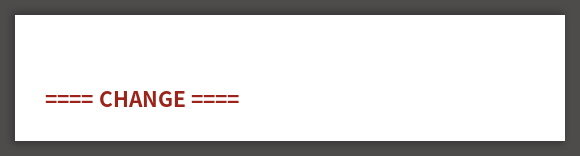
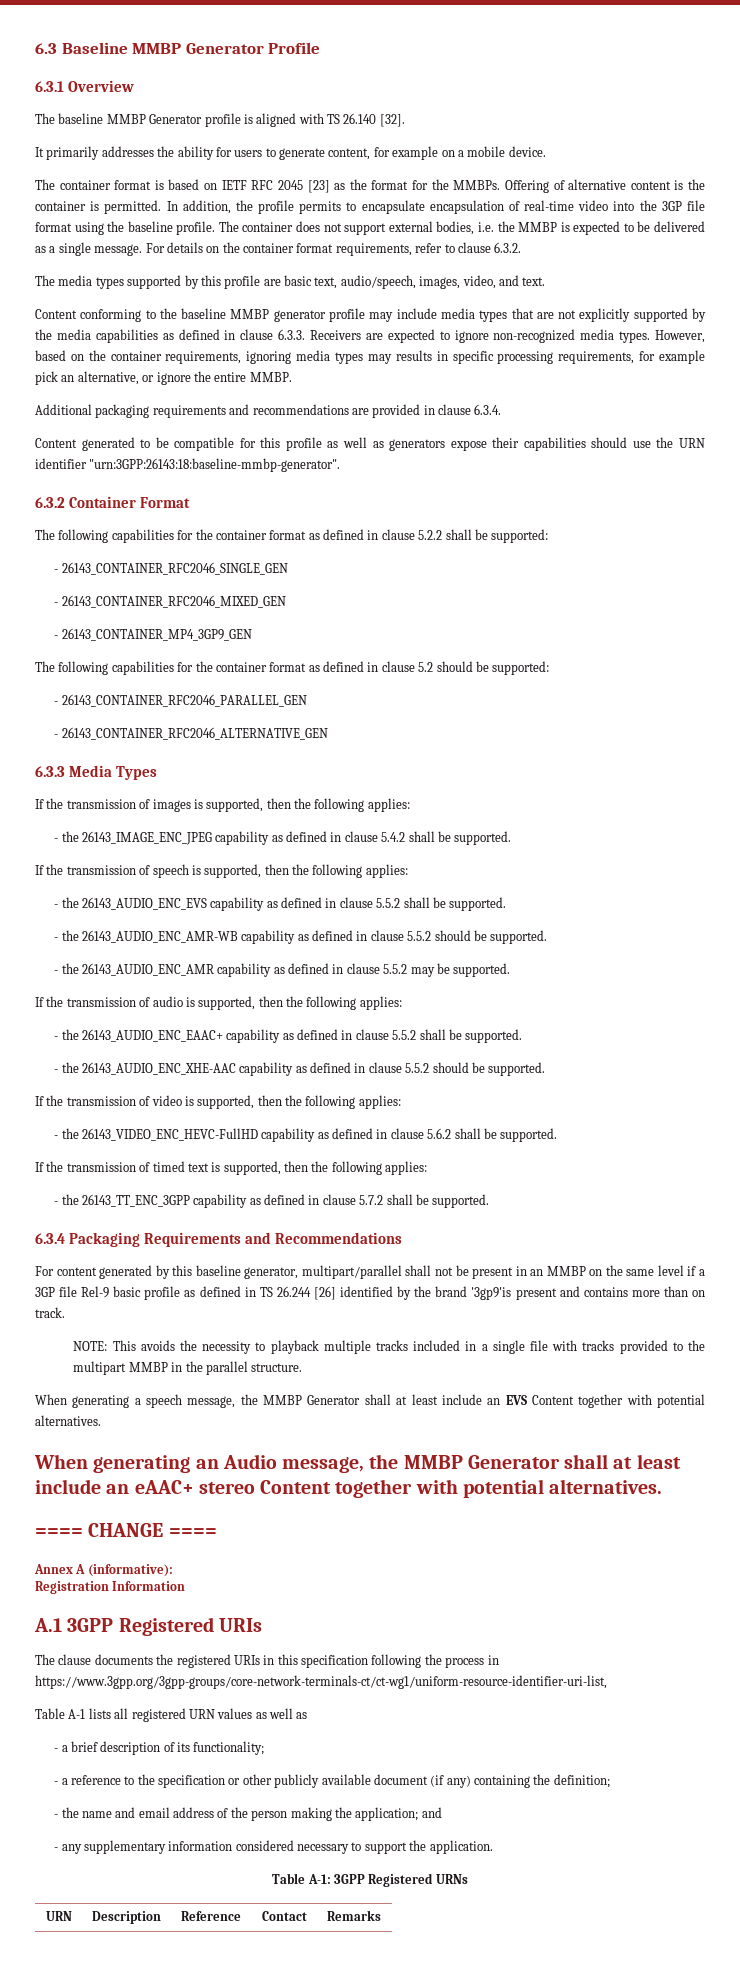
[45,91,240,107] ==== CHANGE ==== -> [35,42,321,54] [35,80,134,92] [35,113,405,127] [35,146,546,160] [35,179,705,193] [35,200,705,214] [35,221,705,235] [35,242,522,256] [35,275,546,289] [35,308,706,322] [35,329,705,343] [35,350,706,364] [35,371,292,385] [35,404,502,418] [35,437,705,451] [35,458,341,472] [35,496,190,508] [35,529,549,543] [54,562,288,575] [54,595,286,608] [54,628,252,641] [35,661,550,675] [54,694,307,707] [54,727,328,740] [35,765,157,780] [35,798,410,812] [54,831,512,845] [35,864,408,878] [54,897,507,911] [54,930,548,944] [54,963,511,977] [35,996,402,1010] [54,1029,523,1043] [54,1062,546,1076] [35,1095,401,1109] [54,1128,558,1142] [35,1161,428,1175] [54,1194,490,1208] [35,1232,402,1247] [35,1265,705,1279] [35,1286,705,1300] [35,1307,65,1318] [73,1340,706,1354] [73,1361,303,1375] [35,1394,706,1408] [35,1415,101,1426] [34,1454,681,1473] [35,1479,663,1498] [35,1523,217,1537] [34,1564,173,1577] [35,1581,186,1594] [34,1617,262,1636] [35,1654,499,1668] [35,1675,607,1689] [35,1708,308,1722] [54,1741,265,1755] [54,1774,610,1788] [54,1807,442,1821] [54,1840,493,1854] [272,1873,468,1887] [45,1911,72,1921] [91,1911,161,1924] [181,1911,241,1921] [261,1911,307,1921] [327,1910,381,1921] 6.3 Baseline MMBP Generator Profile // 6.3.1 Overview // The baseline MMBP Generator profile is aligned with TS 26.140 [32]. // It primarily addresses the ability for users to generate content, for example on a mobile device. // The container format is based on IETF RFC 2045 [23] as the format for the MMBPs. Offering of alternative content is the container is permitted. In addition, the profile permits to encapsulate encapsulation of real-time video into the 3GP file format using the baseline profile. The container does not support external bodies, i.e. the MMBP is expected to be delivered as a single message. For details on the container format requirements, refer to clause 6.3.2. // The media types supported by this profile are basic text, audio/speech, images, video, and text. // Content conforming to the baseline MMBP generator profile may include media types that are not explicitly supported by the media capabilities as defined in clause 6.3.3. Receivers are expected to ignore non-recognized media types. However, based on the container requirements, ignoring media types may results in specific processing requirements, for example pick an alternative, or ignore the entire MMBP. // Additional packaging requirements and recommendations are provided in clause 6.3.4. // Content generated to be compatible for this profile as well as generators expose their capabilities should use the URN identifier "urn:3GPP:26143:18:baseline-mmbp-generator". // 6.3.2 Container Format // The following capabilities for the container format as defined in clause 5.2.2 shall be supported: // - 26143_CONTAINER_RFC2046_SINGLE_GEN // - 26143_CONTAINER_RFC2046_MIXED_GEN // - 26143_CONTAINER_MP4_3GP9_GEN // The following capabilities for the container format as defined in clause 5.2 should be supported: // - 26143_CONTAINER_RFC2046_PARALLEL_GEN // - 26143_CONTAINER_RFC2046_ALTERNATIVE_GEN // 6.3.3 Media Types // If the transmission of images is supported, then the following applies: // - the 26143_IMAGE_ENC_JPEG capability as defined in clause 5.4.2 shall be supported. // If the transmission of speech is supported, then the following applies: // - the 26143_AUDIO_ENC_EVS capability as defined in clause 5.5.2 shall be supported. // - the 26143_AUDIO_ENC_AMR-WB capability as defined in clause 5.5.2 should be supported. // - the 26143_AUDIO_ENC_AMR capability as defined in clause 5.5.2 may be supported. // If the transmission of audio is supported, then the following applies: // - the 26143_AUDIO_ENC_EAAC+ capability as defined in clause 5.5.2 shall be supported. // - the 26143_AUDIO_ENC_XHE-AAC capability as defined in clause 5.5.2 should be supported. // If the transmission of video is supported, then the following applies: // - the 26143_VIDEO_ENC_HEVC-FullHD capability as defined in clause 5.6.2 shall be supported. // If the transmission of timed text is supported, then the following applies: // - the 26143_TT_ENC_3GPP capability as defined in clause 5.7.2 shall be supported. // 6.3.4 Packaging Requirements and Recommendations // For content generated by this baseline generator, multipart/parallel shall not be present in an MMBP on the same level if a 3GP file Rel-9 basic profile as defined in TS 26.244 [26] identified by the brand '3gp9'is present and contains more than on track. // NOTE: This avoids the necessity to playback multiple tracks included in a single file with tracks provided to the multipart MMBP in the parallel structure. // When generating a speech message, the MMBP Generator shall at least include an EVS Content together with potential alternatives. // When generating an Audio message, the MMBP Generator shall at least include an eAAC+ stereo Content together with potential alternatives. // ==== CHANGE ==== // Annex A (informative): // Registration Information // A.1 3GPP Registered URIs // The clause documents the registered URIs in this specification following the process in https://www.3gpp.org/3gpp-groups/core-network-terminals-ct/ct-wg1/uniform-resource-identifier-uri-list, // Table A-1 lists all registered URN values as well as // - a brief description of its functionality; // - a reference to the specification or other publicly available document (if any) containing the definition; // - the name and email address of the person making the application; and // - any supplementary information considered necessary to support the application. // Table A-1: 3GPP Registered URNs // URN | Description | Reference | Contact | Remarks

